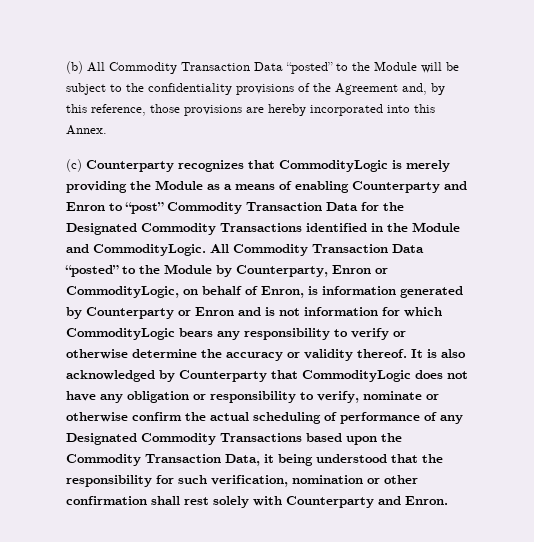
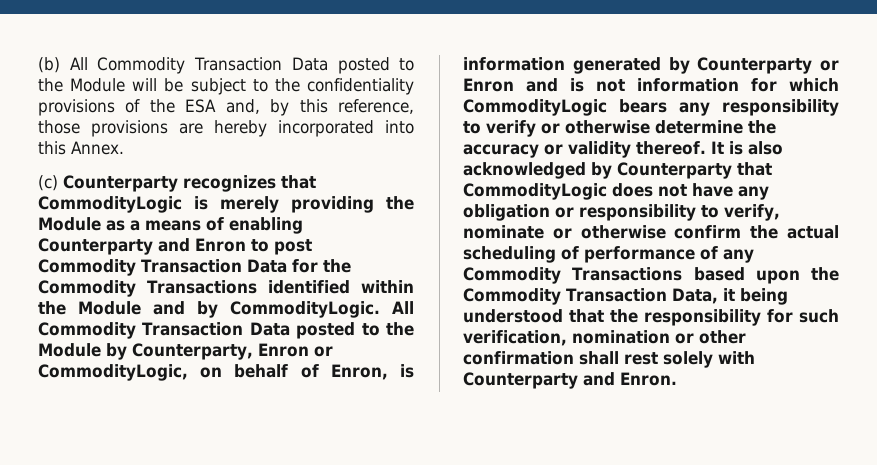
[286,62,333,74] “posted” -> [337,57,390,74] posted
[335,83,398,95] Agreement -> [185,99,217,113] ESA
[125,202,164,214] “post” -> [274,239,312,255] post
[66,223,137,235] Designated -> (351, 266) none
[371,223,383,232] in -> [360,280,414,293] within
(89, 248) none -> [197,301,218,318] by
[65,265,119,277] “posted” -> [296,322,356,339] posted
[66,433,137,445] Designated -> (754, 256) none

